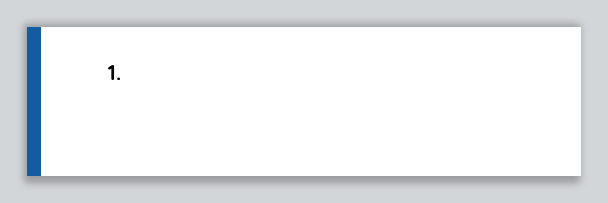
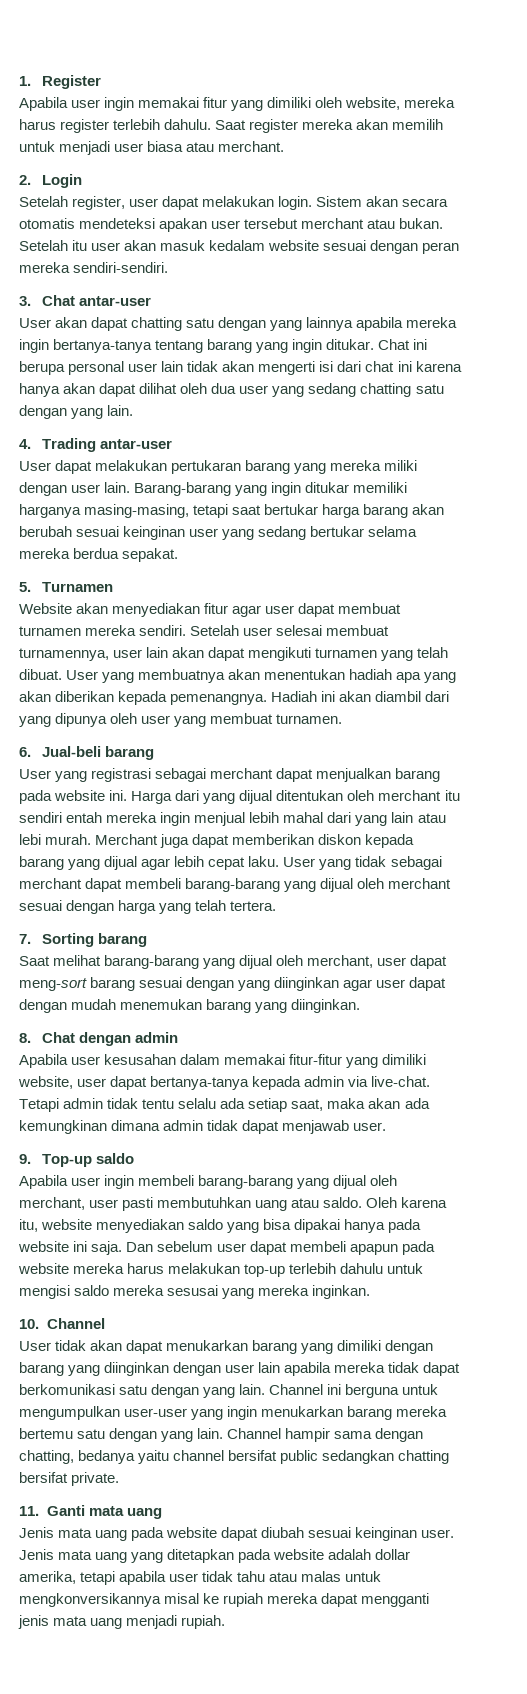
(121, 72) none -> [41,75,101,89] [19,97,456,111] [19,119,444,133] [19,141,285,155] [19,174,82,188] [19,196,449,210] [19,218,444,232] [19,240,460,254] [19,262,169,273] [19,295,151,306] [19,317,458,331] [19,339,428,353] [19,361,462,375] [19,383,444,397] [19,405,134,419] [19,438,172,452] [19,460,418,474] [19,482,408,496] [19,504,445,518] [19,526,418,540] [19,548,179,562] [19,582,113,592] [19,603,402,617] [19,625,390,636] [19,647,449,661] [19,669,457,683] [19,691,450,705] [19,713,343,727] [19,746,154,760] [19,768,441,782] [19,790,460,804] [19,812,446,826] [19,834,415,848] [19,856,442,870] [19,878,452,892] [19,900,277,914] [19,933,147,947] [19,955,448,969] [19,977,447,991] [19,999,361,1013] [19,1032,178,1046] [19,1054,427,1068] [18,1076,431,1090] [19,1098,430,1112] [19,1120,387,1134] [19,1153,134,1167] [19,1175,398,1189] [19,1197,448,1211] [19,1219,422,1233] [18,1241,436,1255] [18,1263,424,1277] [19,1285,371,1299] [19,1318,105,1329] [19,1340,434,1354] [19,1362,461,1376] [19,1384,439,1398] [19,1406,448,1420] [19,1428,424,1442] [19,1450,450,1464] [19,1472,120,1486] [19,1505,162,1519] [19,1527,455,1541] [19,1549,411,1563] [19,1571,382,1585] [19,1593,430,1607] [18,1615,226,1629] Register // Apabila user ingin memakai fitur yang dimiliki oleh website, mereka harus register terlebih dahulu. Saat register mereka akan memilih untuk menjadi user biasa atau merchant. // 2. Login // Setelah register, user dapat melakukan login. Sistem akan secara otomatis mendeteksi apakan user tersebut merchant atau bukan. Setelah itu user akan masuk kedalam website sesuai dengan peran mereka sendiri-sendiri. // 3. Chat antar-user // User akan dapat chatting satu dengan yang lainnya apabila mereka ingin bertanya-tanya tentang barang yang ingin ditukar. Chat ini berupa personal user lain tidak akan mengerti isi dari chat ini karena hanya akan dapat dilihat oleh dua user yang sedang chatting satu dengan yang lain. // 4. Trading antar-user // User dapat melakukan pertukaran barang yang mereka miliki dengan user lain. Barang-barang yang ingin ditukar memiliki harganya masing-masing, tetapi saat bertukar harga barang akan berubah sesuai keinginan user yang sedang bertukar selama mereka berdua sepakat. // 5. Turnamen // Website akan menyediakan fitur agar user dapat membuat turnamen mereka sendiri. Setelah user selesai membuat turnamennya, user lain akan dapat mengikuti turnamen yang telah dibuat. User yang membuatnya akan menentukan hadiah apa yang akan diberikan kepada pemenangnya. Hadiah ini akan diambil dari yang dipunya oleh user yang membuat turnamen. // 6. Jual-beli barang // User yang registrasi sebagai merchant dapat menjualkan barang pada website ini. Harga dari yang dijual ditentukan oleh merchant itu sendiri entah mereka ingin menjual lebih mahal dari yang lain atau lebi murah. Merchant juga dapat memberikan diskon kepada barang yang dijual agar lebih cepat laku. User yang tidak sebagai merchant dapat membeli barang-barang yang dijual oleh merchant sesuai dengan harga yang telah tertera. // 7. Sorting barang // Saat melihat barang-barang yang dijual oleh merchant, user dapat meng-sort barang sesuai dengan yang diinginkan agar user dapat dengan mudah menemukan barang yang diinginkan. // 8. Chat dengan admin // Apabila user kesusahan dalam memakai fitur-fitur yang dimiliki website, user dapat bertanya-tanya kepada admin via live-chat. Tetapi admin tidak tentu selalu ada setiap saat, maka akan ada kemungkinan dimana admin tidak dapat menjawab user. // 9. Top-up saldo // Apabila user ingin membeli barang-barang yang dijual oleh merchant, user pasti membutuhkan uang atau saldo. Oleh karena itu, website menyediakan saldo yang bisa dipakai hanya pada website ini saja. Dan sebelum user dapat membeli apapun pada website mereka harus melakukan top-up terlebih dahulu untuk mengisi saldo mereka sesusai yang mereka inginkan. // 10. Channel // User tidak akan dapat menukarkan barang yang dimiliki dengan barang yang diinginkan dengan user lain apabila mereka tidak dapat berkomunikasi satu dengan yang lain. Channel ini berguna untuk mengumpulkan user-user yang ingin menukarkan barang mereka bertemu satu dengan yang lain. Channel hampir sama dengan chatting, bedanya yaitu channel bersifat public sedangkan chatting bersifat private. // 11. Ganti mata uang // Jenis mata uang pada website dapat diubah sesuai keinginan user. Jenis mata uang yang ditetapkan pada website adalah dollar amerika, tetapi apabila user tidak tahu atau malas untuk mengkonversikannya misal ke rupiah mereka dapat mengganti jenis mata uang menjadi rupiah.

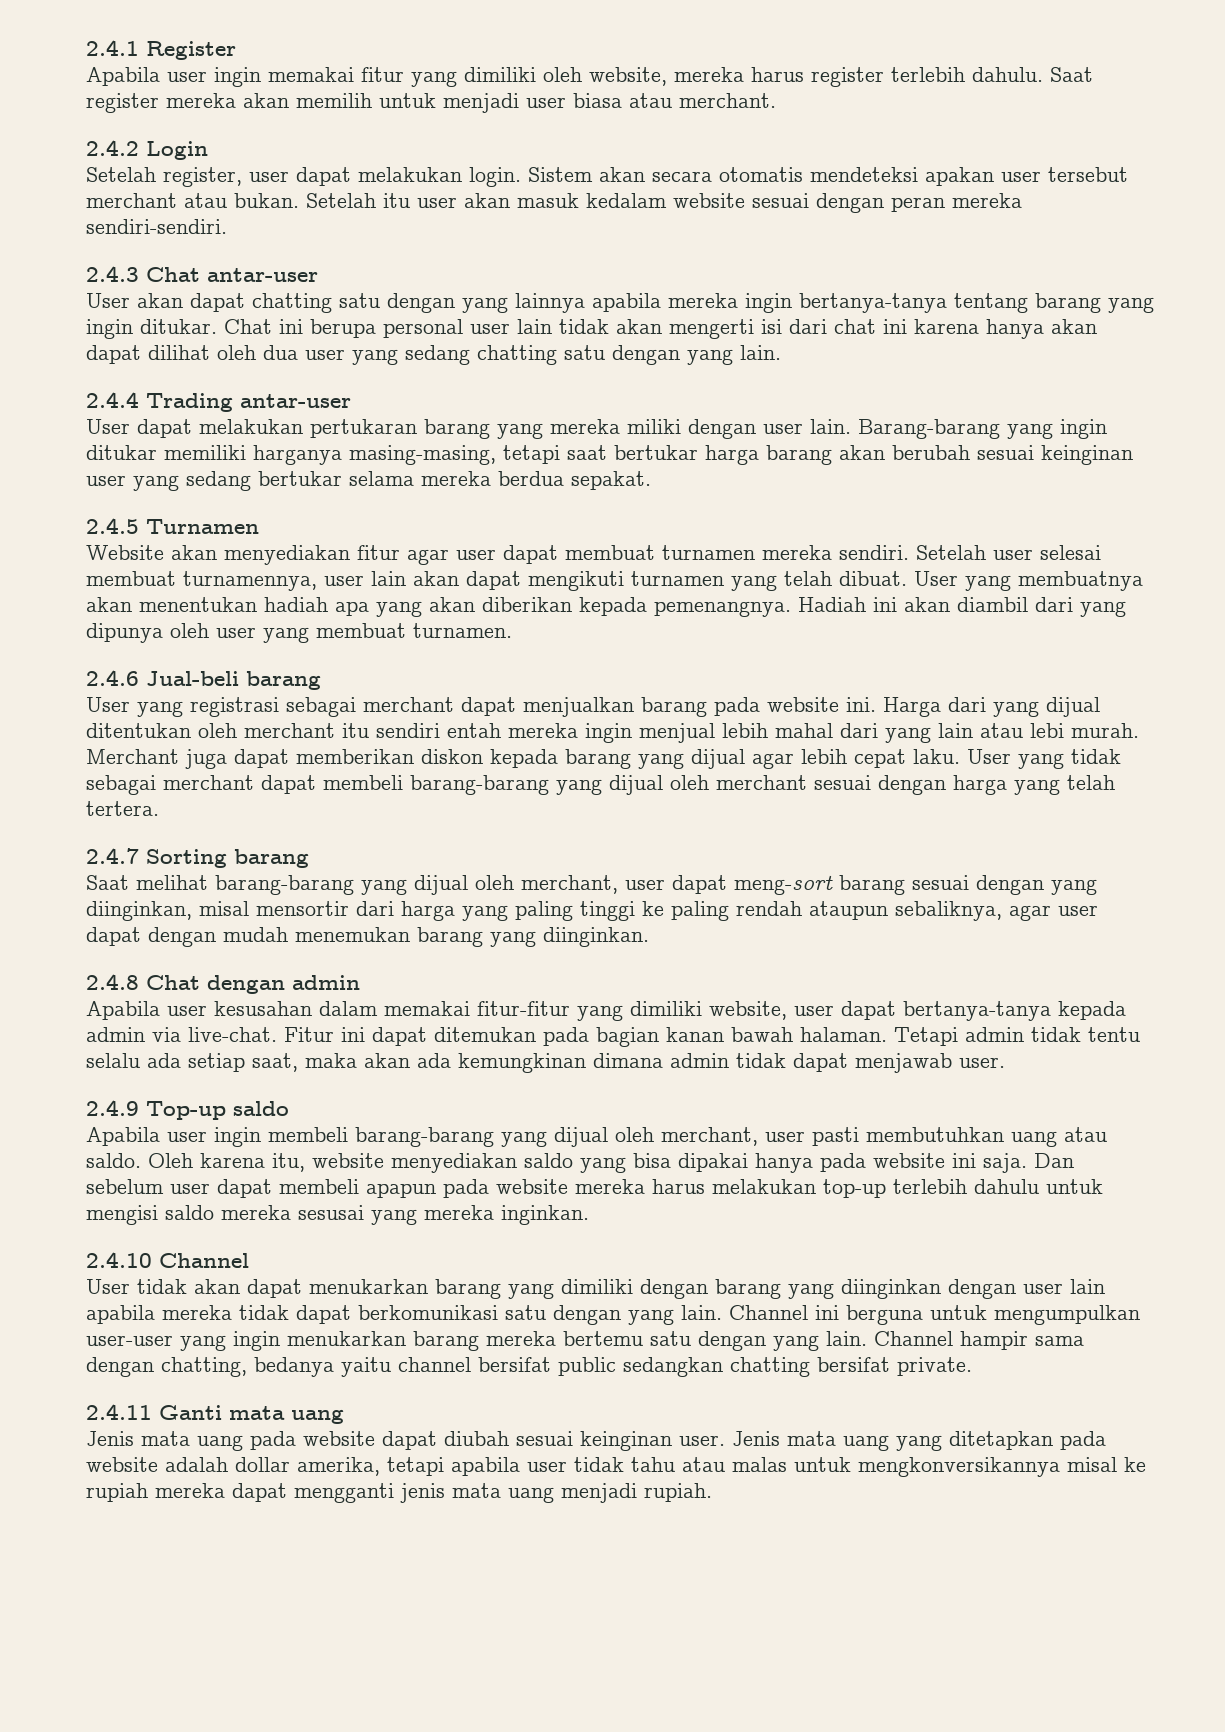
[19,76,31,86] 1. -> [86,40,139,56] 2.4.1
[19,175,31,185] 2. -> [86,140,139,156] 2.4.2
[19,296,31,306] 3. -> [86,266,139,282] 2.4.3
[19,439,31,449] 4. -> [86,392,139,408] 2.4.4
[19,582,31,592] 5. -> [86,518,139,534] 2.4.5
[19,747,31,757] 6. -> [86,670,139,686] 2.4.6
[19,934,31,944] 7. -> [86,848,139,864] 2.4.7
[274,977,340,991] diinginkan -> [86,901,1002,921] diinginkan, misal mensortir dari harga yang paling tinggi ke paling rendah ataupun sebaliknya,
[19,1033,31,1043] 8. -> [86,974,139,990] 2.4.8
(431, 1081) none -> [284,1027,887,1047] Fitur ini dapat ditemukan pada bagian kanan bawah halaman.
[19,1154,31,1164] 9. -> [86,1100,139,1116] 2.4.9
[19,1319,39,1329] 10. -> [86,1252,152,1268] 2.4.10
[19,1506,39,1516] 11. -> [86,1404,152,1420] 2.4.11

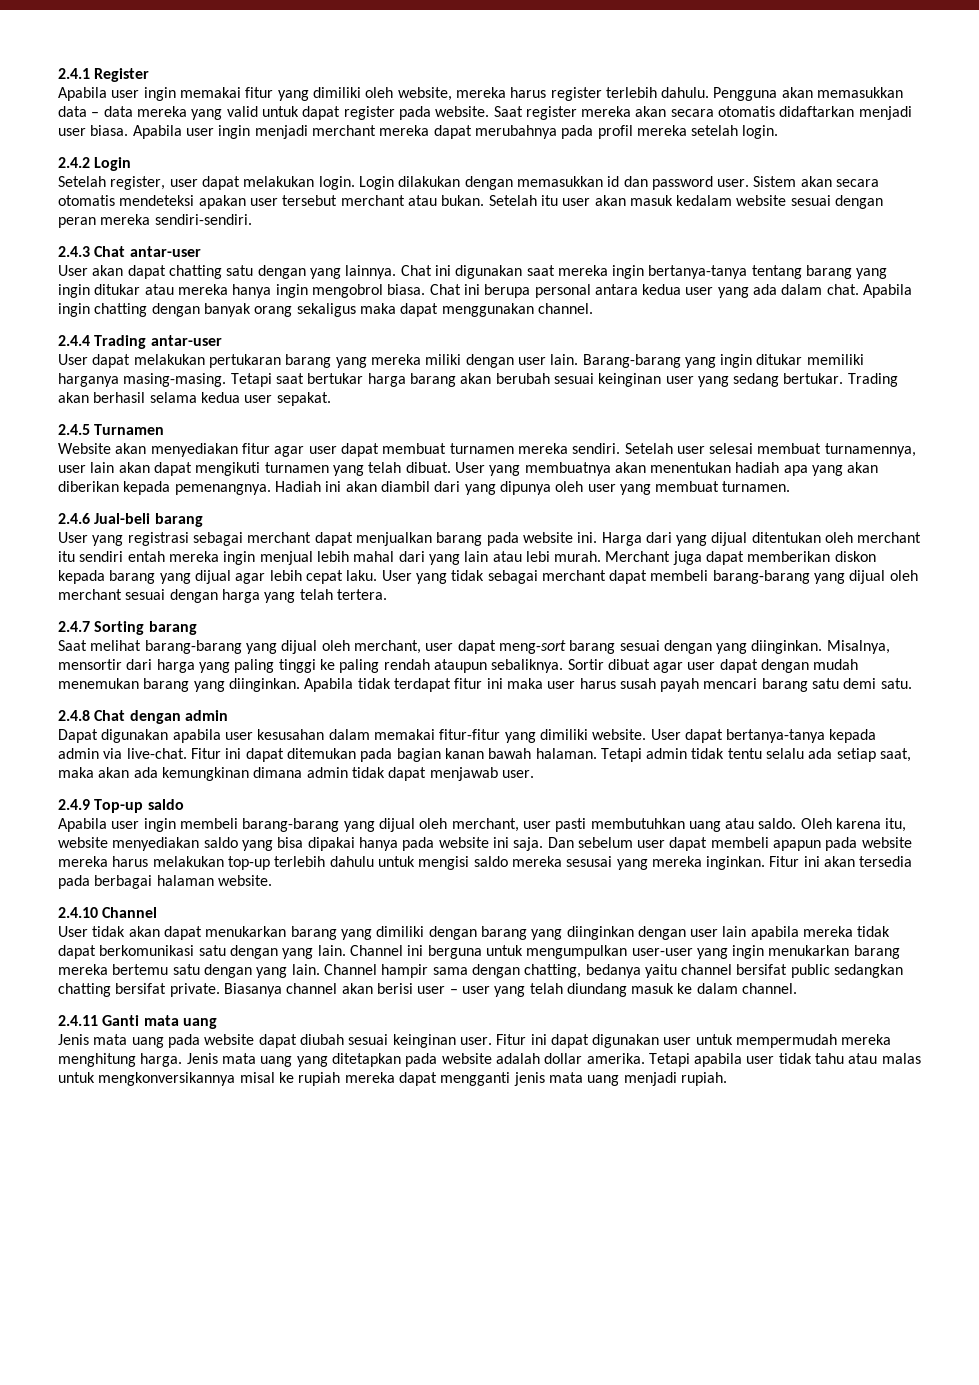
[1050,67,1093,82] [86,93,776,113] Saat register mereka akan memilih untuk menjadi user biasa atau merchant. -> [713,87,904,101] [58,106,912,120] [58,125,779,139] Pengguna akan memasukkan data – data mereka yang valid untuk dapat register pada website. Saat register mereka akan secara otomatis didaftarkan menjadi user biasa. Apabila user ingin menjadi merchant mereka dapat merubahnya pada profil mereka setelah login.
(521, 177) none -> [358,176,750,190] Login dilakukan dengan memasukkan id dan password user.
[515,293,661,313] lainnya apabila -> [345,265,555,279] lainnya. Chat ini digunakan saat
[140,319,1097,339] [86,345,781,365] ditukar. Chat ini berupa personal user lain tidak akan mengerti isi dari chat ini karena hanya akan dapat dilihat oleh dua user yang sedang chatting satu dengan yang lain. -> [94,284,913,298] [58,303,593,317] ditukar atau mereka hanya ingin mengobrol biasa. Chat ini berupa personal antara kedua user yang ada dalam chat. Apabila ingin chatting dengan banyak orang sekaligus maka dapat menggunakan channel.
[349,445,560,465] masing-masing, tetapi -> [123,373,272,387] masing-masing. Tetapi
[258,471,564,486] bertukar selama mereka berdua -> [783,373,898,387] [58,392,273,403] bertukar. Trading akan berhasil selama kedua user
[86,901,249,921] diinginkan, misal -> [751,640,890,654] diinginkan. Misalnya,
[895,901,1002,921] sebaliknya, -> [491,659,650,673] sebaliknya. Sortir dibuat
(649, 937) none -> [304,678,912,692] Apabila tidak terdapat fitur ini maka user harus susah payah mencari barang satu demi satu.
[86,1001,160,1020] Apabila -> [58,729,221,743] Dapat digunakan apabila
[709,1001,834,1020] website, user -> [592,729,681,740] website. User
(589, 1215) none -> [769,856,913,867] [58,875,272,889] Fitur ini akan tersedia pada berbagai halaman website.
(972, 1366) none -> [223,983,798,997] Biasanya channel akan berisi user – user yang telah diundang masuk ke dalam channel.
(725, 1440) none -> [496,1034,892,1048] [58,1053,183,1067] Fitur ini dapat digunakan user untuk mempermudah mereka menghitung harga.
[297,1457,444,1476] amerika, tetapi -> [586,1053,690,1067] amerika. Tetapi

